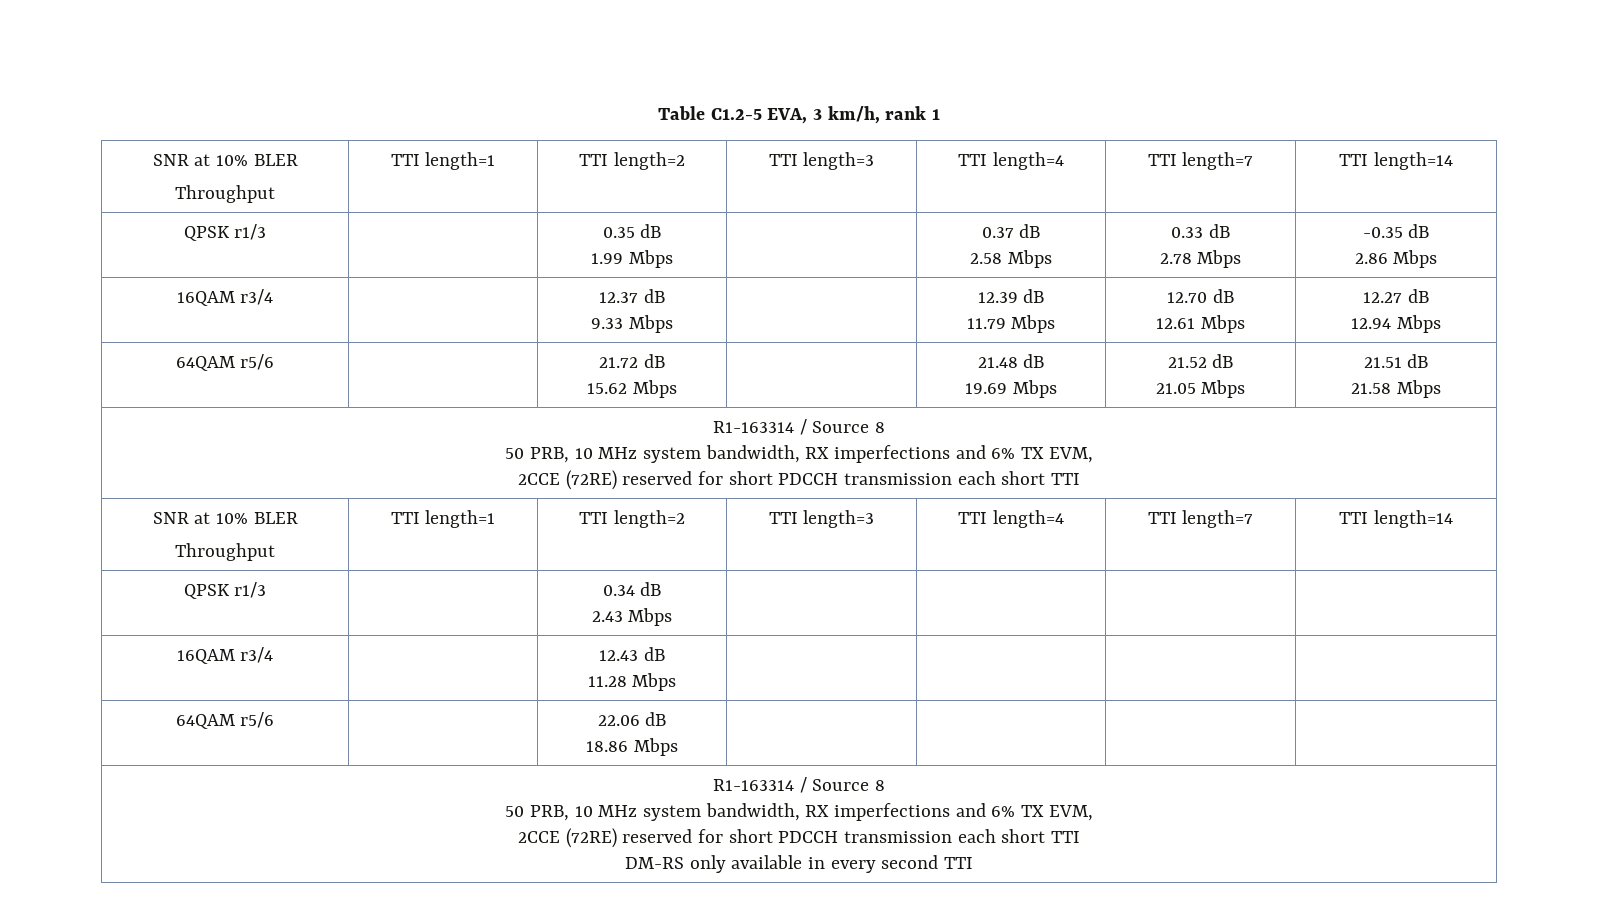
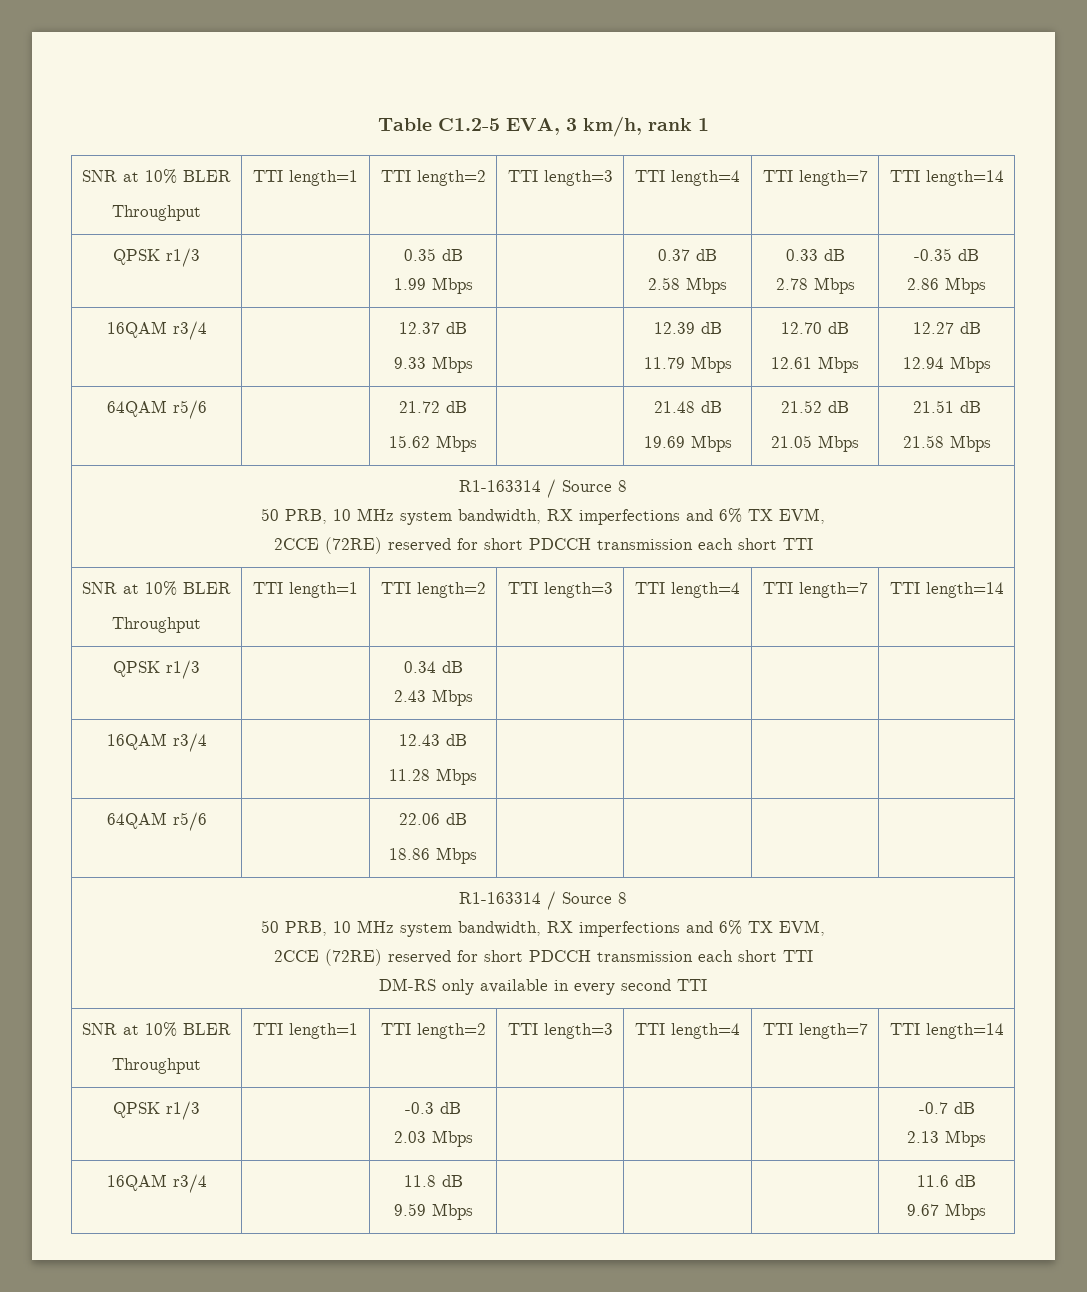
(974, 863) none -> [82,1022,231,1037] [112,1058,201,1074] [253,1023,358,1039] [380,1023,486,1039] [507,1023,613,1039] [635,1023,740,1039] [762,1023,868,1039] [889,1023,1004,1039] [113,1101,200,1120] [405,1102,461,1114] [393,1130,473,1147] [918,1102,975,1114] [907,1130,986,1147] [106,1174,207,1193] [403,1175,463,1187] [393,1203,473,1220] [917,1175,976,1187] [907,1203,986,1220] // SNR at 10% BLER // Throughput | TTI length=1 | TTI length=2 | TTI length=3 | TTI length=4 | TTI length=7 | TTI length=14 // QPSK r1/3 | | -0.3 dB // 2.03 Mbps | | | | -0.7 dB // 2.13 Mbps // 16QAM r3/4 | | 11.8 dB // 9.59 Mbps | | | | 11.6 dB // 9.67 Mbps

